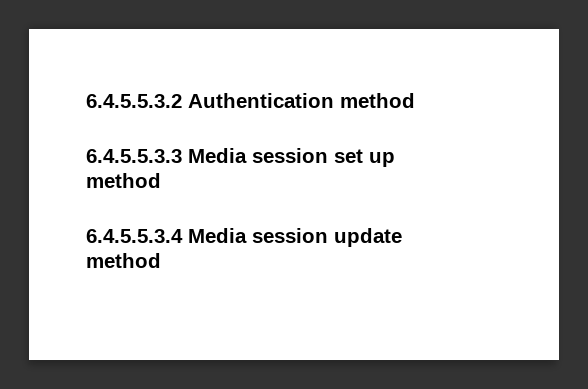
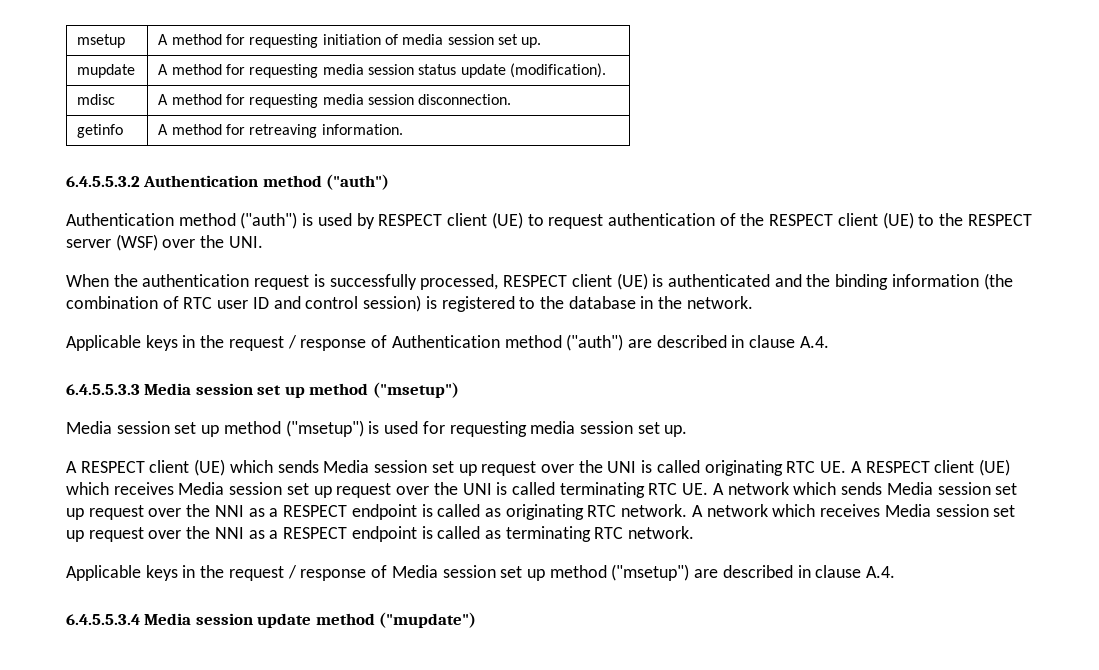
[86,93,415,108] 6.4.5.5.3.2 Authentication method -> [77,34,126,48] [158,34,542,48] [77,64,136,78] [158,63,607,78] [77,94,116,105] [158,94,512,108] [77,124,124,138] [158,124,403,138] [66,174,390,190] [66,212,1032,229] [66,234,263,251] [66,273,1013,290] [66,295,753,312] [66,334,829,351] msetup | A method for requesting initiation of media session set up. // mupdate | A method for requesting media session status update (modification). // mdisc | A method for requesting media session disconnection. // getinfo | A method for retreaving information. // 6.4.5.5.3.2 Authentication method ("auth") // Authentication method ("auth") is used by RESPECT client (UE) to request authentication of the RESPECT client (UE) to the RESPECT server (WSF) over the UNI. // When the authentication request is successfully processed, RESPECT client (UE) is authenticated and the binding information (the combination of RTC user ID and control session) is registered to the database in the network. // Applicable keys in the request / response of Authentication method ("auth") are described in clause A.4.
(161, 180) none -> [372,382,459,398] [66,420,688,437] [66,459,1010,476] [66,482,1018,498] [66,504,1016,520] [66,526,695,542] [66,564,896,581] ("msetup") // Media session set up method ("msetup") is used for requesting media session set up. // A RESPECT client (UE) which sends Media session set up request over the UNI is called originating RTC UE. A RESPECT client (UE) which receives Media session set up request over the UNI is called terminating RTC UE. A network which sends Media session set up request over the NNI as a RESPECT endpoint is called as originating RTC network. A network which receives Media session set up request over the NNI as a RESPECT endpoint is called as terminating RTC network. // Applicable keys in the request / response of Media session set up method ("msetup") are described in clause A.4.
(161, 260) none -> [379,612,477,628] ("mupdate")

